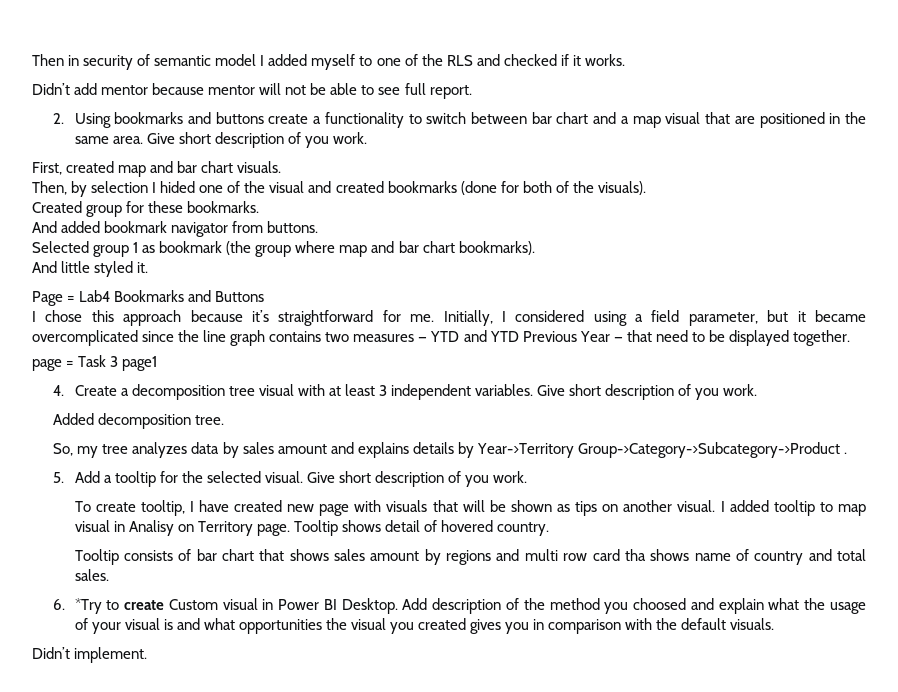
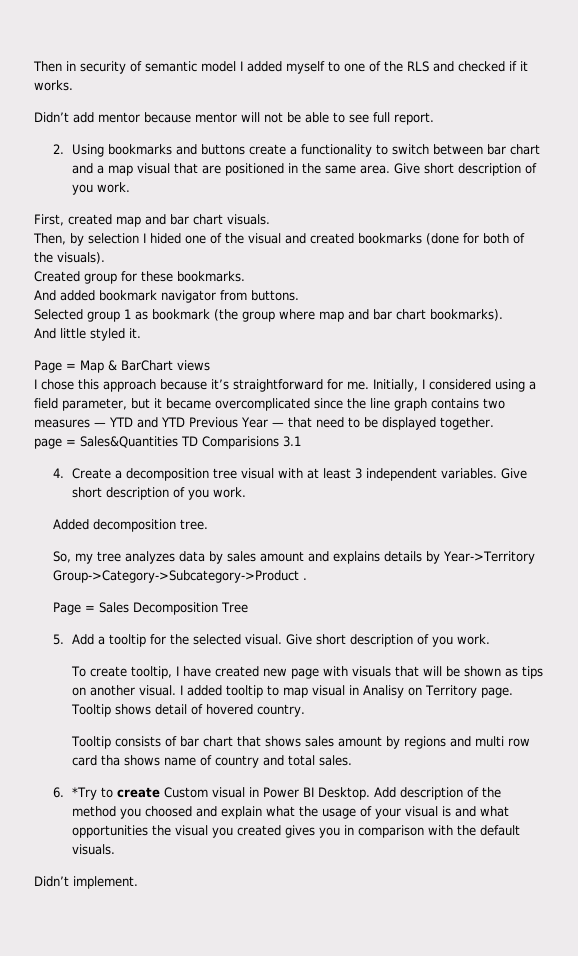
[79,290,265,302] Lab4 Bookmarks and Buttons -> [80,360,210,373] Map & BarChart views
[78,355,158,371] Task 3 page1 -> [80,436,301,449] Sales&Quantities TD Comparisions 3.1
(847, 453) none -> [53,602,249,615] // Page = Sales Decomposition Tree

